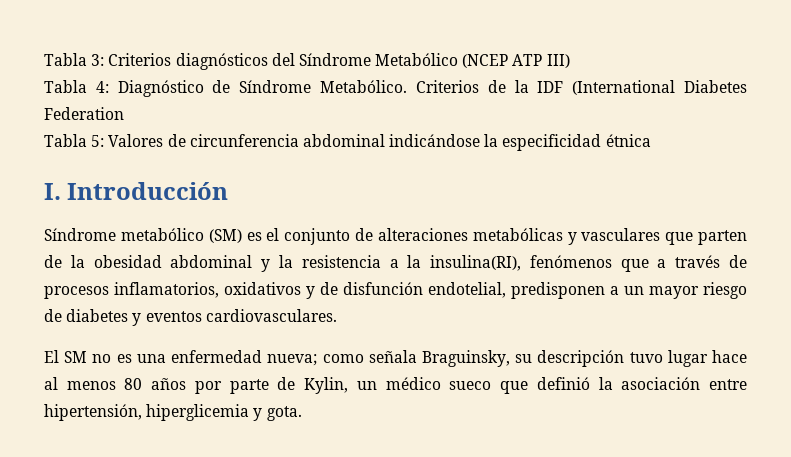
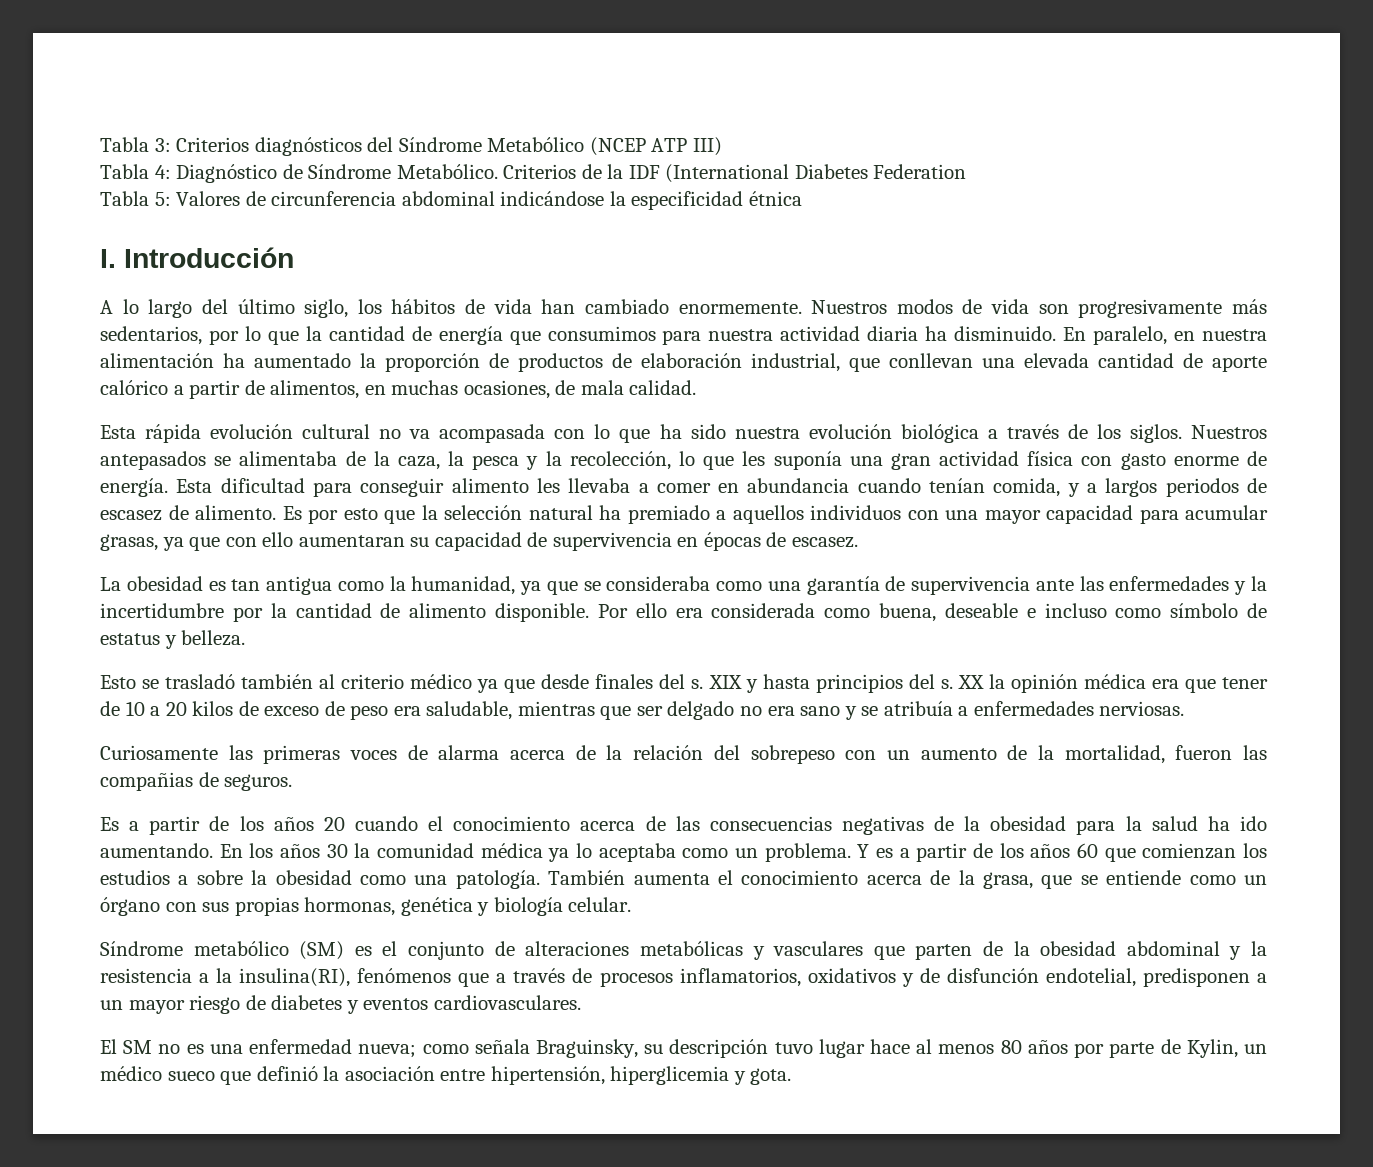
(229, 191) none -> [100,299,1267,318] [100,326,1267,345] [100,353,1267,372] [100,380,697,399] [100,424,1267,443] [100,451,1267,470] [100,478,1267,497] [100,505,1268,524] [100,532,858,551] [100,576,1268,595] [100,603,1267,622] [100,630,246,649] [100,674,1268,693] [100,701,1185,720] [100,745,1268,764] [100,772,293,791] [100,816,1268,835] [100,843,1267,862] [100,870,1267,889] [100,897,632,916] // A lo largo del último siglo, los hábitos de vida han cambiado enormemente. Nuestros modos de vida son progresivamente más sedentarios, por lo que la cantidad de energía que consumimos para nuestra actividad diaria ha disminuido. En paralelo, en nuestra alimentación ha aumentado la proporción de productos de elaboración industrial, que conllevan una elevada cantidad de aporte calórico a partir de alimentos, en muchas ocasiones, de mala calidad. // Esta rápida evolución cultural no va acompasada con lo que ha sido nuestra evolución biológica a través de los siglos. Nuestros antepasados se alimentaba de la caza, la pesca y la recolección, lo que les suponía una gran actividad física con gasto enorme de energía. Esta dificultad para conseguir alimento les llevaba a comer en abundancia cuando tenían comida, y a largos periodos de escasez de alimento. Es por esto que la selección natural ha premiado a aquellos individuos con una mayor capacidad para acumular grasas, ya que con ello aumentaran su capacidad de supervivencia en épocas de escasez. // La obesidad es tan antigua como la humanidad, ya que se consideraba como una garantía de supervivencia ante las enfermedades y la incertidumbre por la cantidad de alimento disponible. Por ello era considerada como buena, deseable e incluso como símbolo de estatus y belleza. // Esto se trasladó también al criterio médico ya que desde finales del s. XIX y hasta principios del s. XX la opinión médica era que tener de 10 a 20 kilos de exceso de peso era saludable, mientras que ser delgado no era sano y se atribuía a enfermedades nerviosas. // Curiosamente las primeras voces de alarma acerca de la relación del sobrepeso con un aumento de la mortalidad, fueron las compañias de seguros. // Es a partir de los años 20 cuando el conocimiento acerca de las consecuencias negativas de la obesidad para la salud ha ido aumentando. En los años 30 la comunidad médica ya lo aceptaba como un problema. Y es a partir de los años 60 que comienzan los estudios a sobre la obesidad como una patología. También aumenta el conocimiento acerca de la grasa, que se entiende como un órgano con sus propias hormonas, genética y biología celular.

